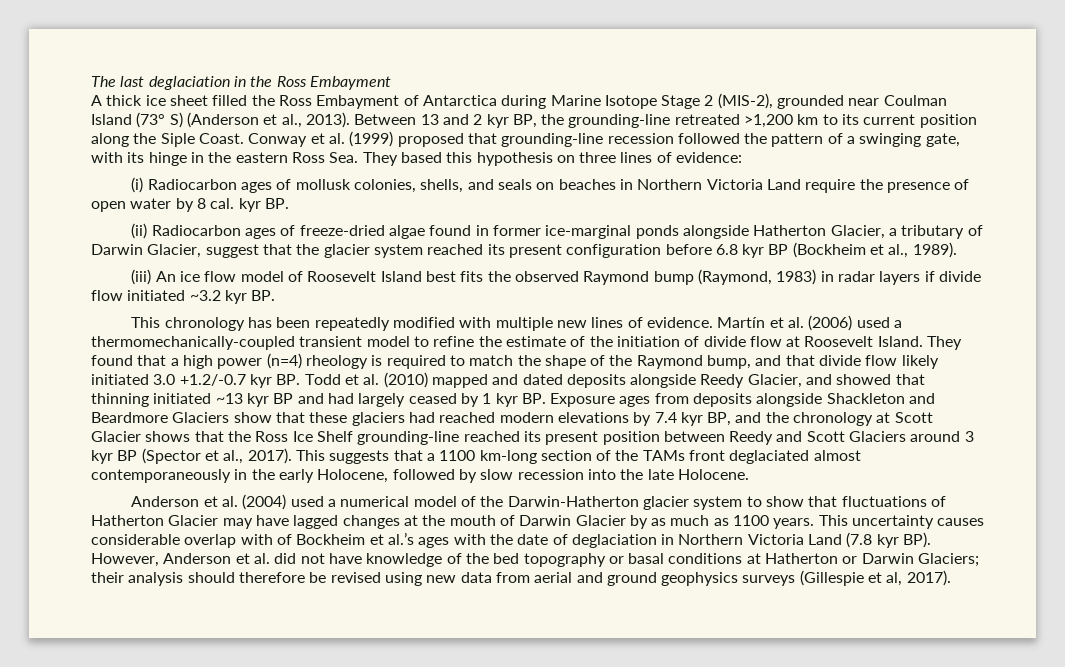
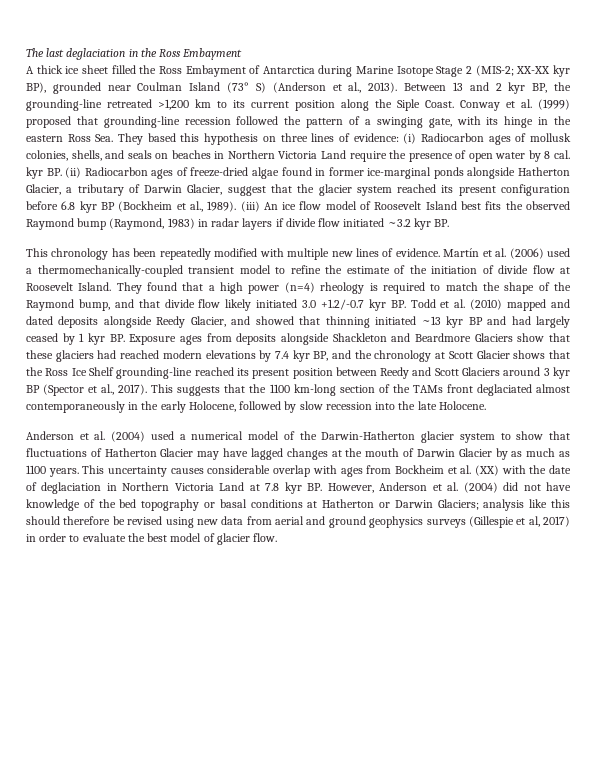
[717,93,773,109] (MIS-2), -> [475,65,570,77] [26,82,46,93] (MIS-2; XX-XX kyr BP),
(743, 157) // -> (399, 137) none
(289, 203) // -> (62, 172) none
(957, 250) // -> (237, 206) none
[426,453,435,461] a -> [249,384,267,393] the
[276,532,450,548] of Bockheim et al.’s ages -> [340,465,499,477] ages from Bockheim et al. (XX)
[846,532,932,548] (7.8 kyr BP). -> [249,482,323,494] at 7.8 kyr BP.
(270, 558) none -> [463,482,498,493] (2004)
[91,572,184,586] their analysis -> [483,499,570,511] analysis like this
[906,570,951,586] 2017). -> [543,516,570,527] [26,533,278,545] 2017) in order to evaluate the best model of glacier flow.

